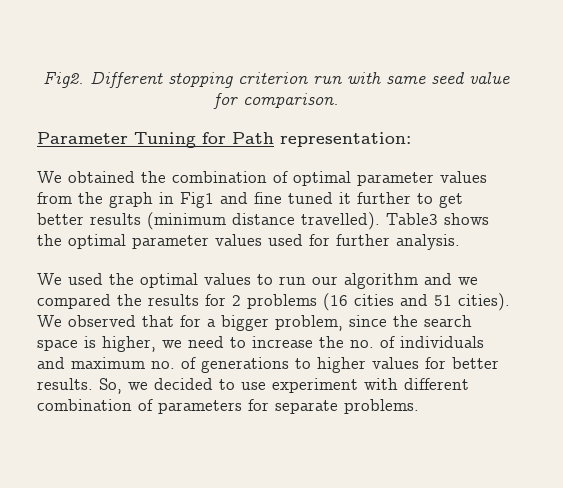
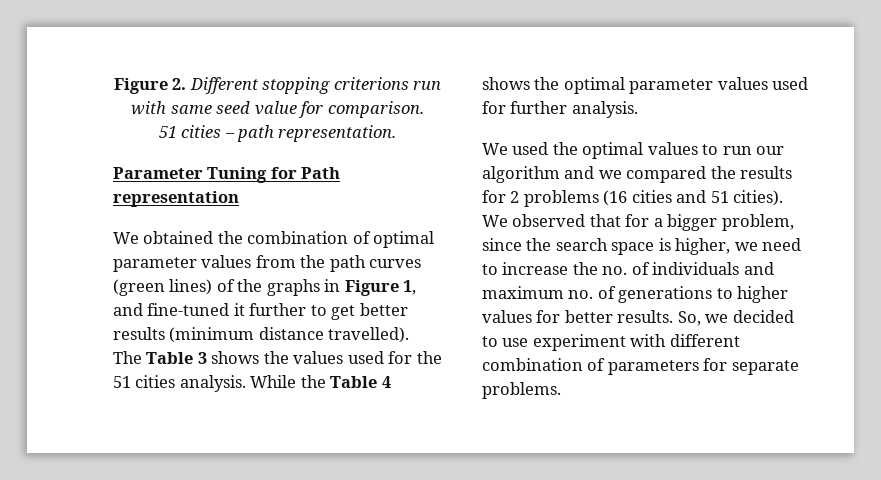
[43,72,84,88] Fig2. -> [113,78,187,94] Figure 2.
[238,72,308,84] criterion -> [333,77,409,90] criterions
(339, 100) none -> [158,125,397,142] // 51 cities – path representation.
[280,132,411,147] representation: -> [113,191,239,207] representation
[109,192,333,208] graph in Fig1 and fine tuned -> [329,255,422,272] [113,279,417,296] [113,303,230,316] path curves (green lines) of the graphs in Figure 1, and fine-tuned
[386,213,438,225] Table3 -> [113,351,442,364] [113,375,391,392] The Table 3 shows the values used for the 51 cities analysis. While the Table 4

